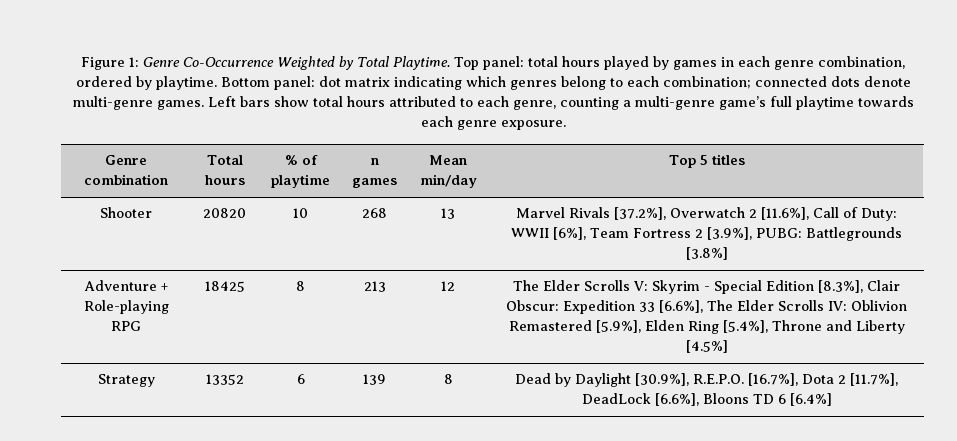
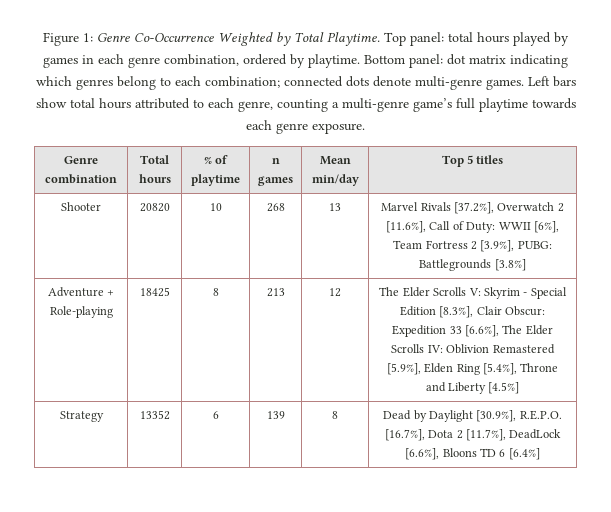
[111,321,141,331] RPG -> (113, 312) none

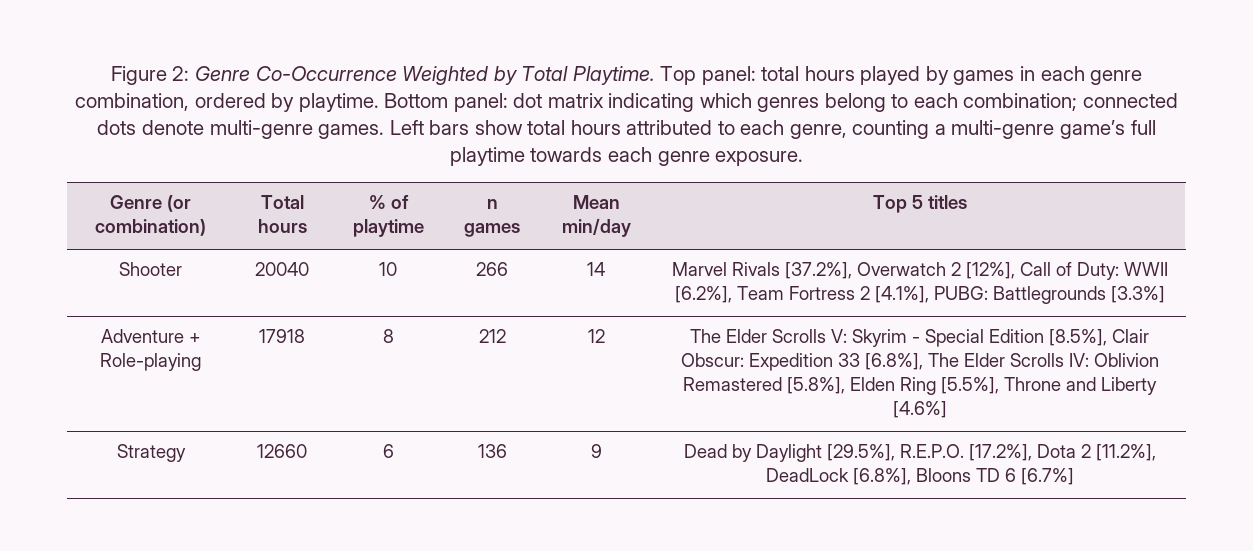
[83,33,93,42] 1: -> [172,66,190,81] 2:
[45,174,117,184] combination -> [166,195,191,212] [95,219,206,236] (or combination)
[139,203,170,212] 20820 -> [255,262,309,276] 20040
[266,203,285,212] [329,203,341,211] 268 | 13 -> [476,262,508,276] [587,262,605,276] 266 | 14
[386,221,427,233] [11.6%], -> [965,262,1015,279] [12%],
[533,221,559,233] [6%], -> [674,286,732,303] [6.2%],
[480,240,515,252] [3.9%], -> [874,286,929,303] [4.1%],
[494,259,526,271] [3.8%] -> [1110,286,1165,303] [3.3%]
[139,287,170,297] [212,288,219,296] [266,288,285,297] 18425 | 8 | 213 -> [259,329,305,343] [382,329,394,343] [478,329,506,343] 17918 | 8 | 212
[439,306,474,318] [8.3%], -> [1049,329,1107,346] [8.5%],
[465,325,499,337] [6.6%], -> [864,353,923,370] [6.8%],
[386,363,421,375] [5.9%], -> [787,377,845,394] [5.8%],
[482,363,517,375] [5.4%], -> [941,377,999,394] [5.5%],
[488,382,520,394] [4.5%] -> [892,401,947,418] [4.6%]
[139,410,170,420] 13352 -> [257,444,307,458] 12660
[266,411,285,419] [332,411,338,419] 139 | 8 -> [477,444,507,458] [590,444,602,458] 136 | 9
[476,410,562,422] [384,429,562,441] [405,448,440,460] [30.9%], R.E.P.O. [16.7%], Dota 2 [11.7%], DeadLock [6.6%], -> [826,444,1156,461] [765,468,911,485] [29.5%], R.E.P.O. [17.2%], Dota 2 [11.2%], DeadLock [6.8%],
[508,448,540,460] [6.4%] -> [1020,468,1074,485] [6.7%]

